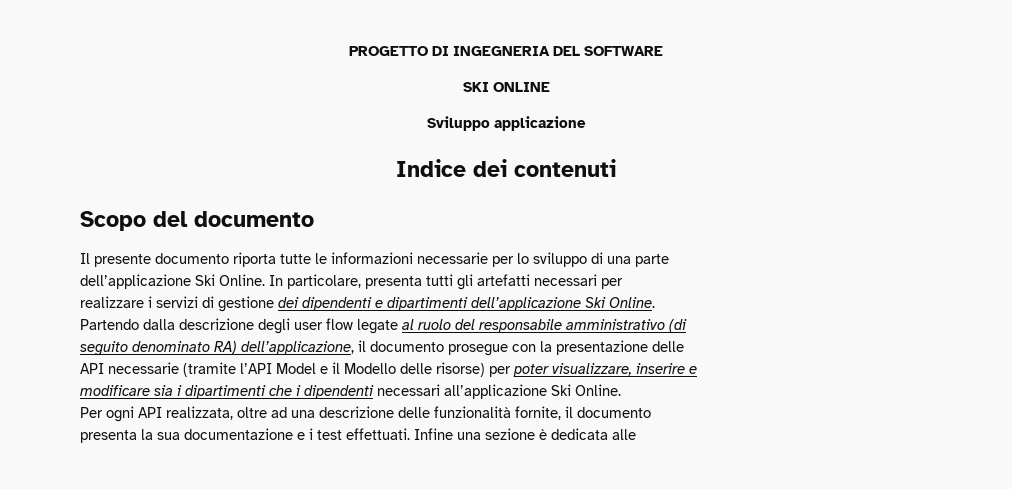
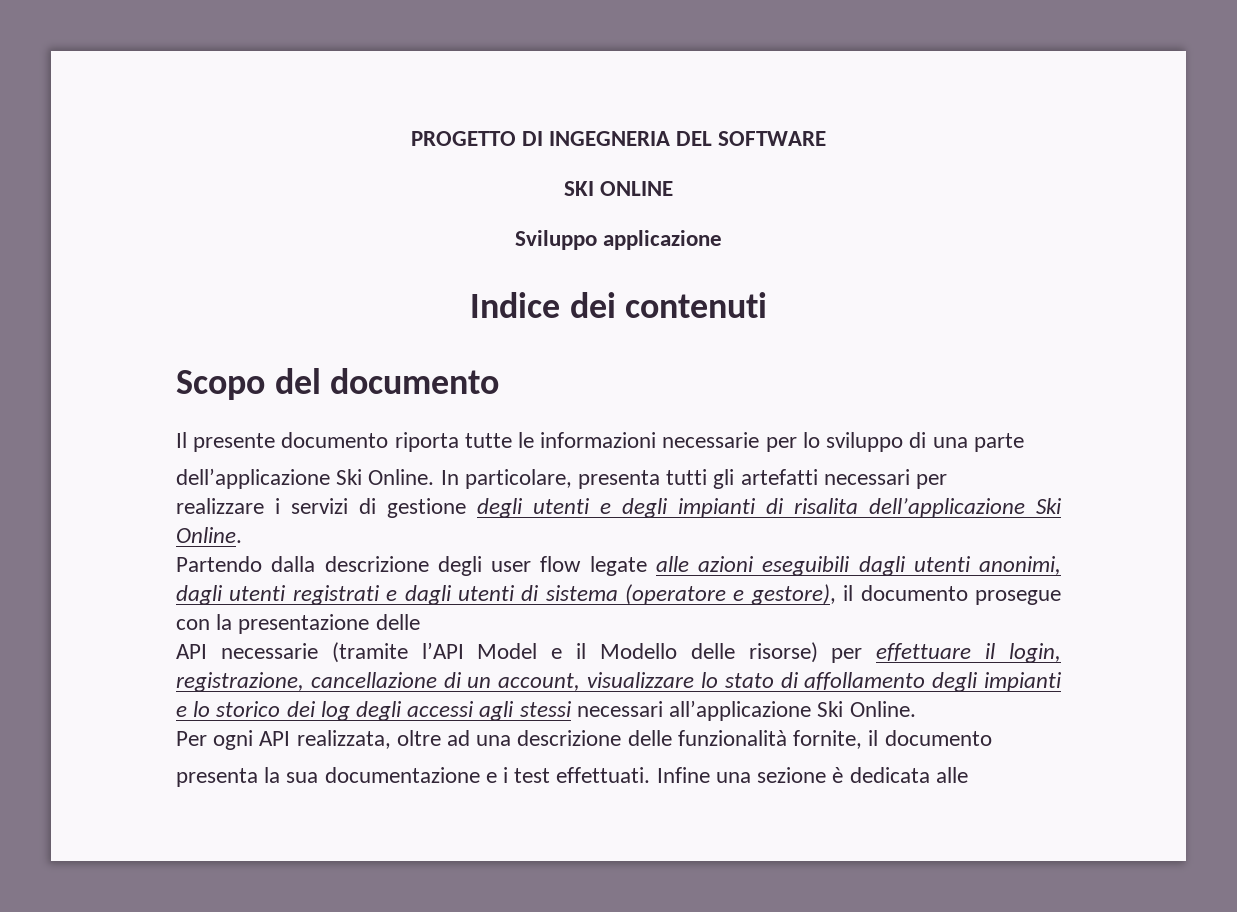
[278,297,468,311] dei dipendenti e dipartimenti -> [477,498,858,518] degli utenti e degli impianti di risalita
[402,319,687,333] [80,341,354,356] al ruolo del responsabile amministrativo (di // seguito denominato RA) dell’applicazione, -> [655,556,1061,576] [176,584,836,605] alle azioni eseguibili dagli utenti anonimi, dagli utenti registrati e dagli utenti di sistema (operatore e gestore),
[513,363,697,377] [80,385,374,399] poter visualizzare, inserire e // modificare sia i dipartimenti che i dipendenti -> [876,643,1061,663] [176,672,1063,692] [176,701,572,721] effettuare il login, registrazione, cancellazione di un account, visualizzare lo stato di affollamento degli impianti e lo storico dei log degli accessi agli stessi

